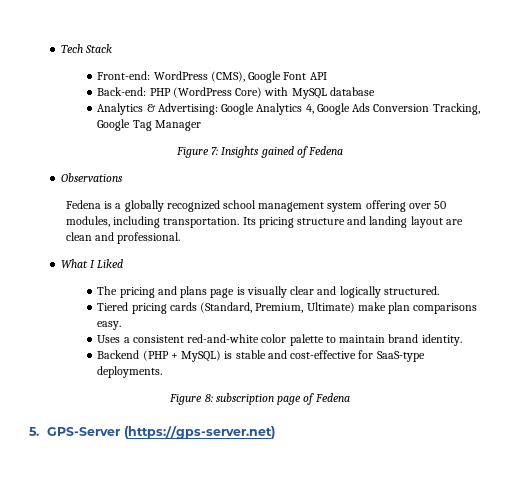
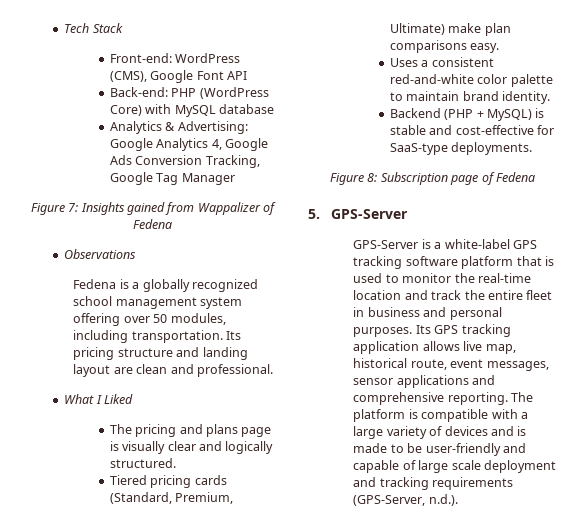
(294, 152) none -> [165,202,261,215] from Wappalizer
[215,393,274,405] subscription -> [380,172,448,185] Subscription
[124,426,276,439] (https://gps-server.net) -> [353,239,537,249] [353,256,554,269] [353,273,531,283] [353,290,553,300] [353,307,502,320] [353,324,511,337] [353,341,516,354] [353,358,549,371] [353,375,496,388] [353,392,534,405] [353,409,528,422] [353,426,527,439] [353,443,526,456] [353,460,556,473] [353,477,514,490] [353,494,458,506] // GPS-Server is a white-label GPS tracking software platform that is used to monitor the real-time location and track the entire fleet in business and personal purposes. Its GPS tracking application allows live map, historical route, event messages, sensor applications and comprehensive reporting. The platform is compatible with a large variety of devices and is made to be user-friendly and capable of large scale deployment and tracking requirements (GPS-Server, n.d.).

